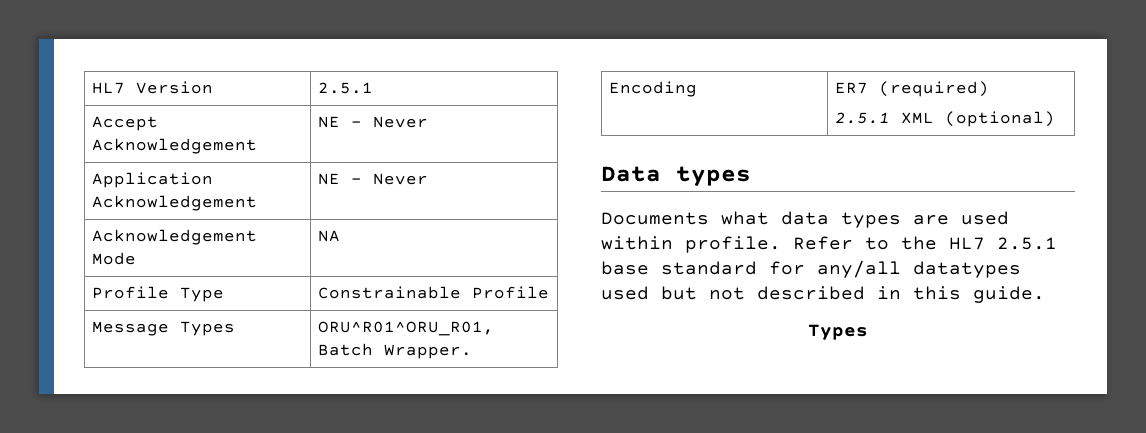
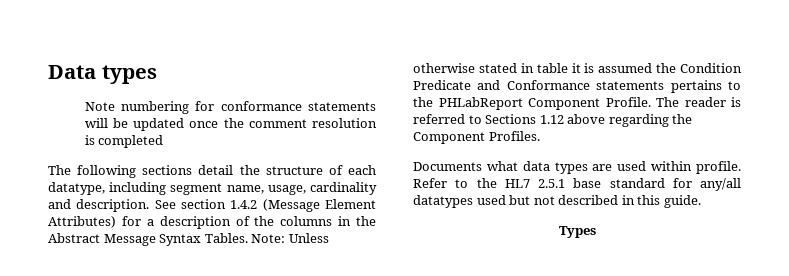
[92,81,214,94] [318,82,374,94] [92,116,159,131] [92,138,258,154] [318,116,429,128] [92,172,214,188] [92,195,258,211] [318,173,429,185] [92,229,258,245] [92,252,137,265] [318,230,341,242] [92,286,225,302] [318,286,550,299] [92,321,236,336] [318,321,495,336] [318,343,473,359] [609,81,698,97] [835,81,990,97] [835,111,1056,127] [601,166,751,186] HL7 Version | 2.5.1 // Accept Acknowledgement | NE – Never // Application Acknowledgement | NE – Never // Acknowledgement Mode | NA // Profile Type | Constrainable Profile // Message Types | ORU^R01^ORU_R01, Batch Wrapper. // Encoding | ER7 (required) // 2.5.1 XML (optional) // Data types -> [48,65,157,84] [84,101,376,114] [84,118,377,131] [84,135,164,148] [48,165,376,178] [48,182,377,195] [48,199,376,212] [48,216,376,229] [48,233,329,246] [413,63,742,73] [413,80,741,93] [413,97,741,110] [413,114,693,127] [413,131,540,144] Data types // Note numbering for conformance statements will be updated once the comment resolution is completed // The following sections detail the structure of each datatype, including segment name, usage, cardinality and description. See section 1.4.2 (Message Element Attributes) for a description of the columns in the Abstract Message Syntax Tables. Note: Unless otherwise stated in table it is assumed the Condition Predicate and Conformance statements pertains to the PHLabReport Component Profile. The reader is referred to Sections 1.12 above regarding the Component Profiles.

